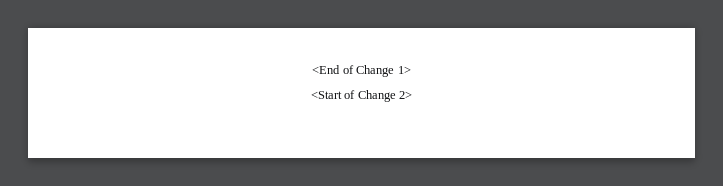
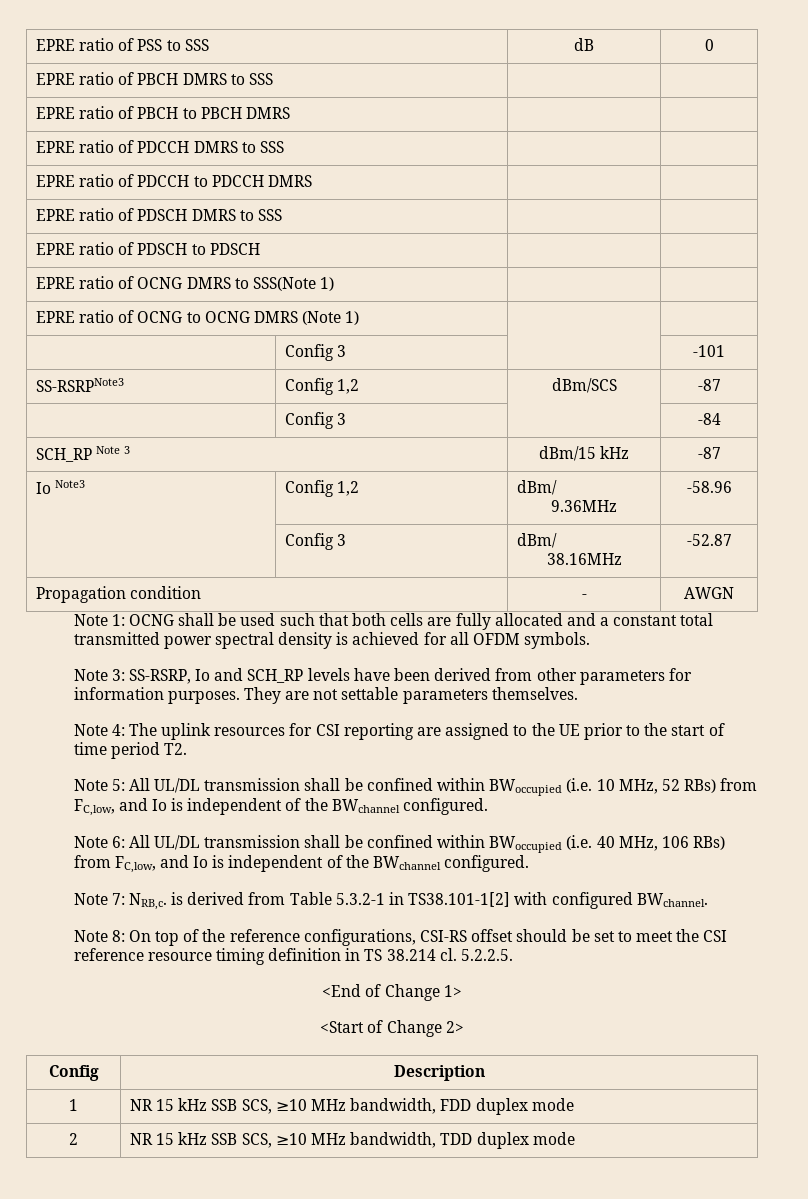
(312, 69) none -> [35,38,209,51] [574,38,594,51] [704,39,714,51] [35,72,274,85] [35,106,291,119] [35,140,285,153] [35,174,313,187] [35,208,283,221] [35,242,260,255] [35,276,335,291] [35,310,360,325] [284,344,347,361] [693,345,725,357] [35,378,124,392] [284,378,360,395] [551,378,617,393] [697,379,721,391] [284,412,347,429] [697,413,721,425] [35,446,131,462] [538,446,630,461] [697,447,721,459] [35,480,86,494] [284,480,360,497] [516,480,557,495] [551,500,617,512] [686,481,732,493] [284,533,347,550] [516,533,557,548] [546,553,622,565] [686,534,732,546] [35,586,202,603] [581,594,587,599] [684,587,734,599] [73,613,714,630] [73,632,591,649] [73,668,692,685] [73,687,578,704] [73,723,725,740] [73,742,187,759] [73,778,758,796] [73,798,489,816] [73,835,726,853] [73,855,530,873] [73,892,708,910] [73,929,728,946] [73,948,514,965] EPRE ratio of PSS to SSS | dB | 0 // EPRE ratio of PBCH DMRS to SSS | | // EPRE ratio of PBCH to PBCH DMRS | | // EPRE ratio of PDCCH DMRS to SSS | | // EPRE ratio of PDCCH to PDCCH DMRS | | // EPRE ratio of PDSCH DMRS to SSS | | // EPRE ratio of PDSCH to PDSCH | | // EPRE ratio of OCNG DMRS to SSS(Note 1) | | // EPRE ratio of OCNG to OCNG DMRS (Note 1) | | // | Config 3 | | -101 // SS-RSRPNote3 | Config 1,2 | dBm/SCS | -87 // | Config 3 | | -84 // SCH_RP Note 3 | dBm/15 kHz | -87 // Io Note3 | Config 1,2 | dBm/ // 9.36MHz | -58.96 // | Config 3 | dBm/ // 38.16MHz | -52.87 // Propagation condition | - | AWGN // Note 1: OCNG shall be used such that both cells are fully allocated and a constant total transmitted power spectral density is achieved for all OFDM symbols. // Note 3: SS-RSRP, Io and SCH_RP levels have been derived from other parameters for information purposes. They are not settable parameters themselves. // Note 4: The uplink resources for CSI reporting are assigned to the UE prior to the start of time period T2. // Note 5: All UL/DL transmission shall be confined within BWoccupied (i.e. 10 MHz, 52 RBs) from FC,low, and Io is independent of the BWchannel configured. // Note 6: All UL/DL transmission shall be confined within BWoccupied (i.e. 40 MHz, 106 RBs) from FC,low, and Io is independent of the BWchannel configured. // Note 7: NRB,c. is derived from Table 5.3.2-1 in TS38.101-1[2] with configured BWchannel. // Note 8: On top of the reference configurations, CSI-RS offset should be set to meet the CSI reference resource timing definition in TS 38.214 cl. 5.2.2.5. //
(413, 95) none -> [48,1065,99,1081] [393,1065,485,1081] [69,1099,78,1111] [129,1098,574,1115] [69,1133,78,1145] [129,1132,575,1149] // Config | Description // 1 | NR 15 kHz SSB SCS, ≥10 MHz bandwidth, FDD duplex mode // 2 | NR 15 kHz SSB SCS, ≥10 MHz bandwidth, TDD duplex mode

